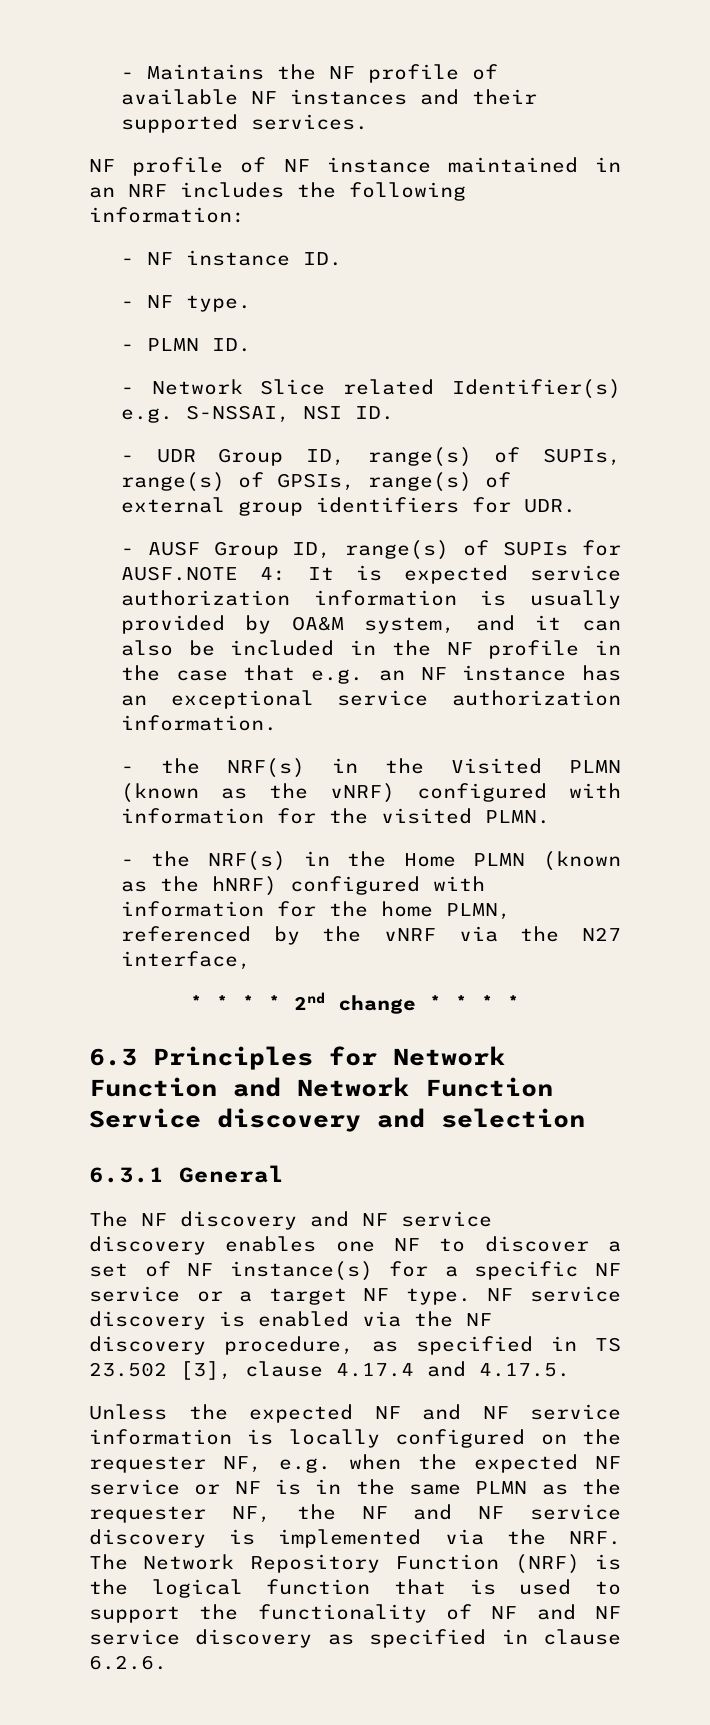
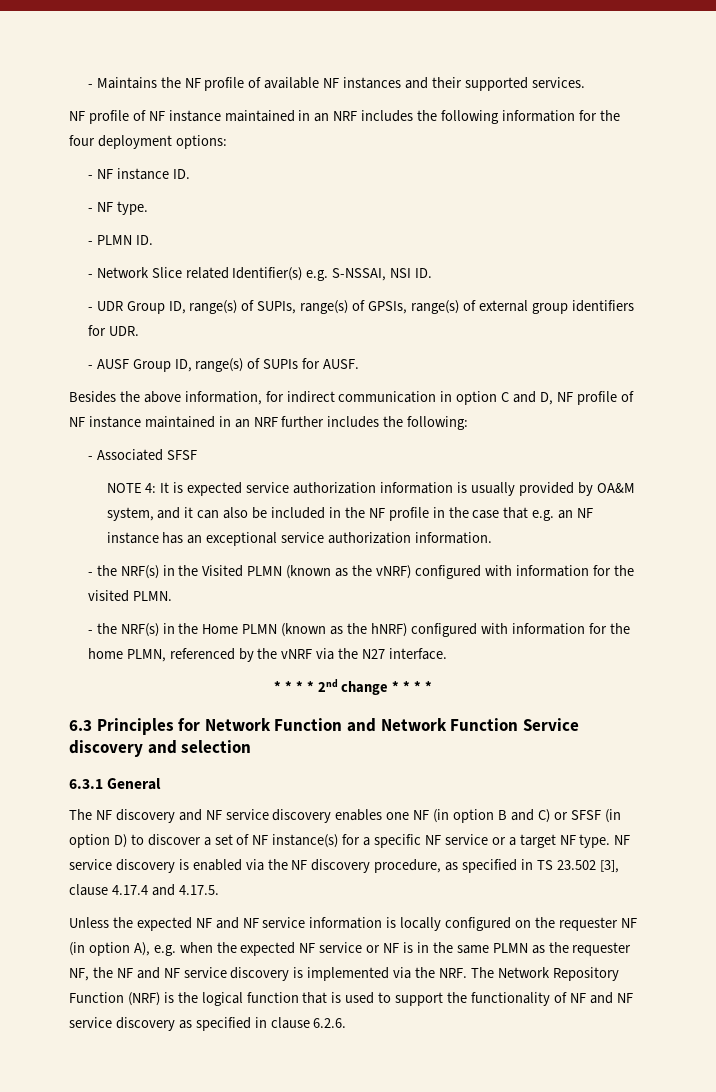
[89,207,245,223] information: -> [501,110,620,122] [69,135,227,149] information for the four deployment options:
[120,566,238,581] AUSF.NOTE -> [323,359,360,369] [69,391,634,405] [69,416,469,430] [87,449,197,461] [106,483,142,493] AUSF. // Besides the above information, for indirect communication in option C and D, NF profile of NF instance maintained in an NRF further includes the following: // - Associated SFSF // NOTE
[120,951,251,970] interface, -> [389,648,448,660] interface.
(420, 1244) none -> [433,809,621,823] [69,834,127,848] (in option B and C) or SFSF (in option D)
[223,1456,263,1473] NF, -> [620,918,637,928] [69,942,150,956] NF (in option A),

